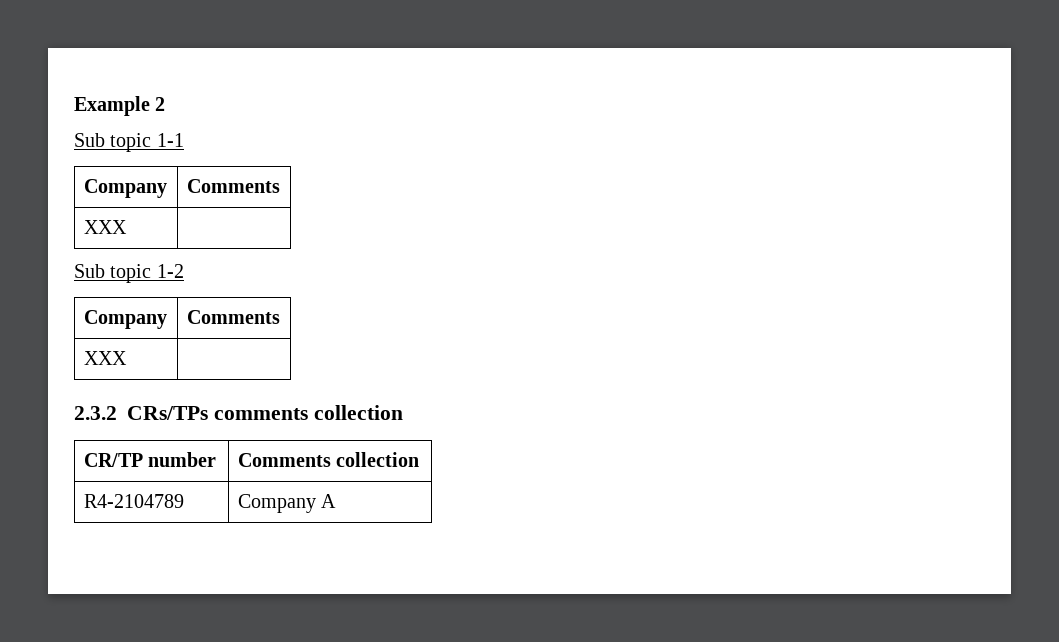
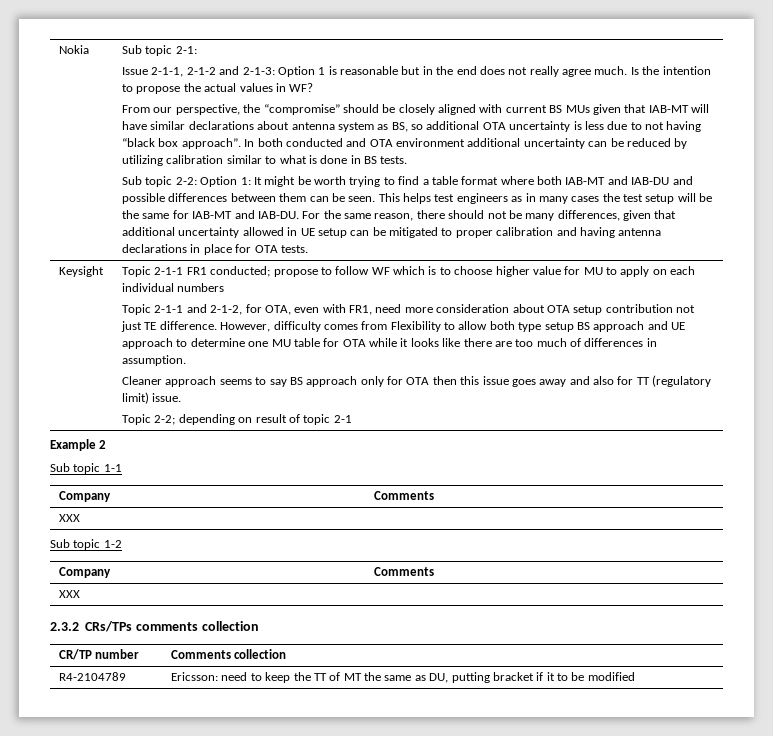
(74, 106) none -> [59,45,90,54] [122,45,197,56] [122,66,711,77] [122,83,314,94] [122,104,710,115] [122,121,702,132] [122,138,688,149] [122,155,408,166] [122,176,693,187] [122,193,713,204] [122,210,677,221] [122,227,662,238] [122,244,308,255] [59,266,105,277] [122,266,696,277] [122,283,225,292] [122,304,696,315] [121,321,686,332] [122,338,657,349] [122,355,187,366] [122,375,712,387] [122,392,182,404] [122,414,352,425] Nokia | Sub topic 2-1: // Issue 2-1-1, 2-1-2 and 2-1-3: Option 1 is reasonable but in the end does not really agree much. Is the intention to propose the actual values in WF? // From our perspective, the “compromise” should be closely aligned with current BS MUs given that IAB-MT will have similar declarations about antenna system as BS, so additional OTA uncertainty is less due to not having “black box approach”. In both conducted and OTA environment additional uncertainty can be reduced by utilizing calibration similar to what is done in BS tests. // Sub topic 2-2: Option 1: It might be worth trying to find a table format where both IAB-MT and IAB-DU and possible differences between them can be seen. This helps test engineers as in many cases the test setup will be the same for IAB-MT and IAB-DU. For the same reason, there should not be many differences, given that additional uncertainty allowed in UE setup can be mitigated to proper calibration and having antenna declarations in place for OTA tests. // Keysight | Topic 2-1-1 FR1 conducted; propose to follow WF which is to choose higher value for MU to apply on each individual numbers // Topic 2-1-1 and 2-1-2, for OTA, even with FR1, need more consideration about OTA setup contribution not just TE difference. However, difficulty comes from Flexibility to allow both type setup BS approach and UE approach to determine one MU table for OTA while it looks like there are too much of differences in assumption. // Cleaner approach seems to say BS approach only for OTA then this issue goes away and also for TT (regulatory limit) issue. // Topic 2-2; depending on result of topic 2-1 //
[237,494,336,513] Company A -> [171,672,635,683] Ericsson: need to keep the TT of MT the same as DU, putting bracket if it to be modified

